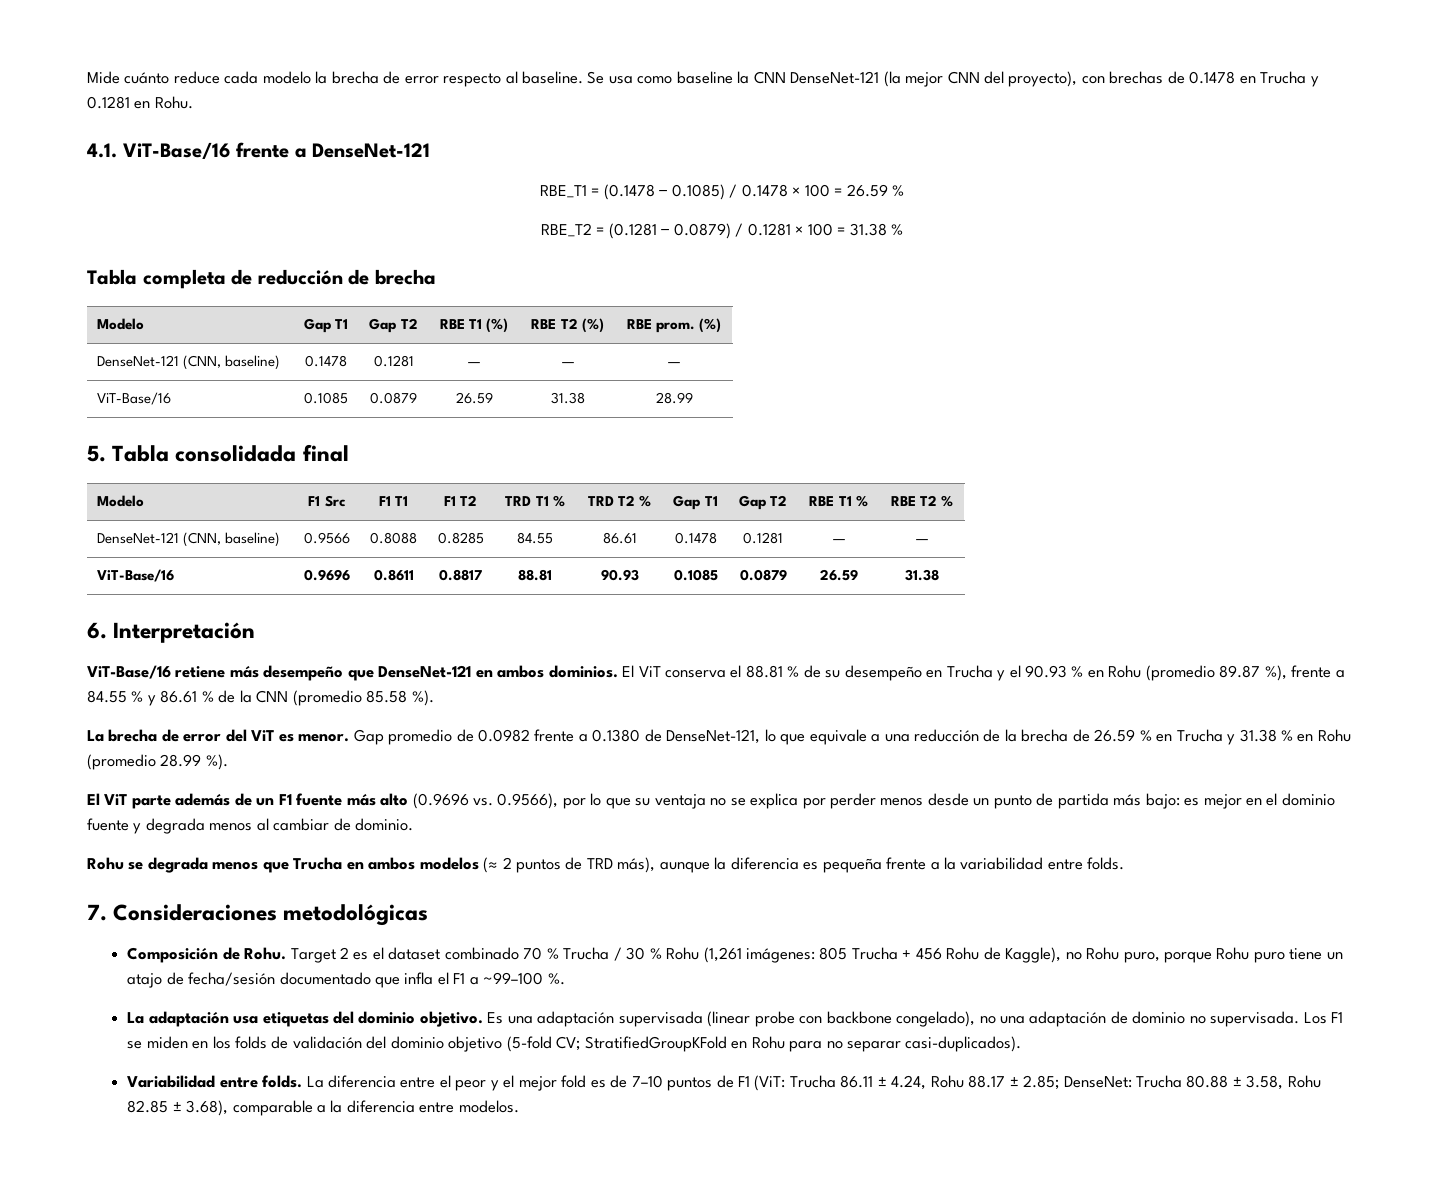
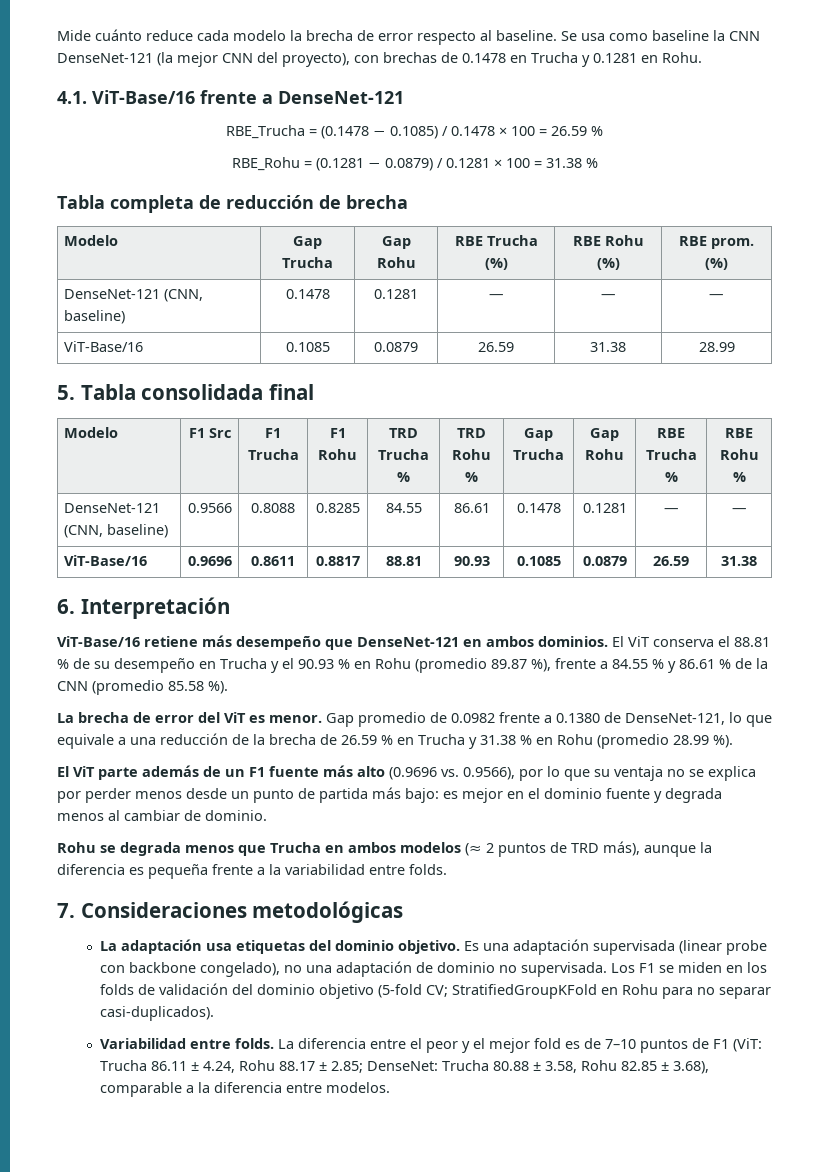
[539,185,587,198] RBE_T1 -> [226,125,305,139] RBE_Trucha
[540,223,592,237] RBE_T2 -> [231,157,300,171] RBE_Rohu
[335,319,349,329] [369,318,418,333] [439,318,509,333] [531,318,578,329] T1 | Gap T2 | RBE T1 (%) | RBE T2 -> [282,257,333,268] [381,236,411,249] [376,257,416,268] [454,235,538,246] [484,258,508,270] [572,235,644,246] Trucha | Gap Rohu | RBE Trucha (%) | RBE Rohu
[395,496,409,506] [443,495,478,506] [505,496,549,506] T1 | F1 T2 | TRD T1 -> [247,449,299,460] [329,428,346,438] [318,449,357,460] [389,428,418,438] [378,449,429,460] Trucha | F1 Rohu | TRD Trucha
[618,495,635,506] T2 -> [452,449,491,460] Rohu
[704,496,718,506] [738,495,788,510] [809,496,852,506] T1 | Gap T2 | RBE T1 -> [513,449,564,460] [590,428,619,441] [585,449,624,460] [657,428,685,438] [645,449,697,460] Trucha | Gap Rohu | RBE Trucha
[920,495,937,506] T2 -> [719,449,759,460] Rohu
[127,947,1343,963] [127,972,565,988] // Composición de Rohu. Target 2 es el dataset combinado 70 % Trucha / 30 % Rohu (1,261 imágenes: 805 Trucha + 456 Rohu de Kaggle), no Rohu puro, porque Rohu puro tiene un atajo de fecha/sesión documentado que infla el F1 a ~99–100 %. -> (404, 912) none

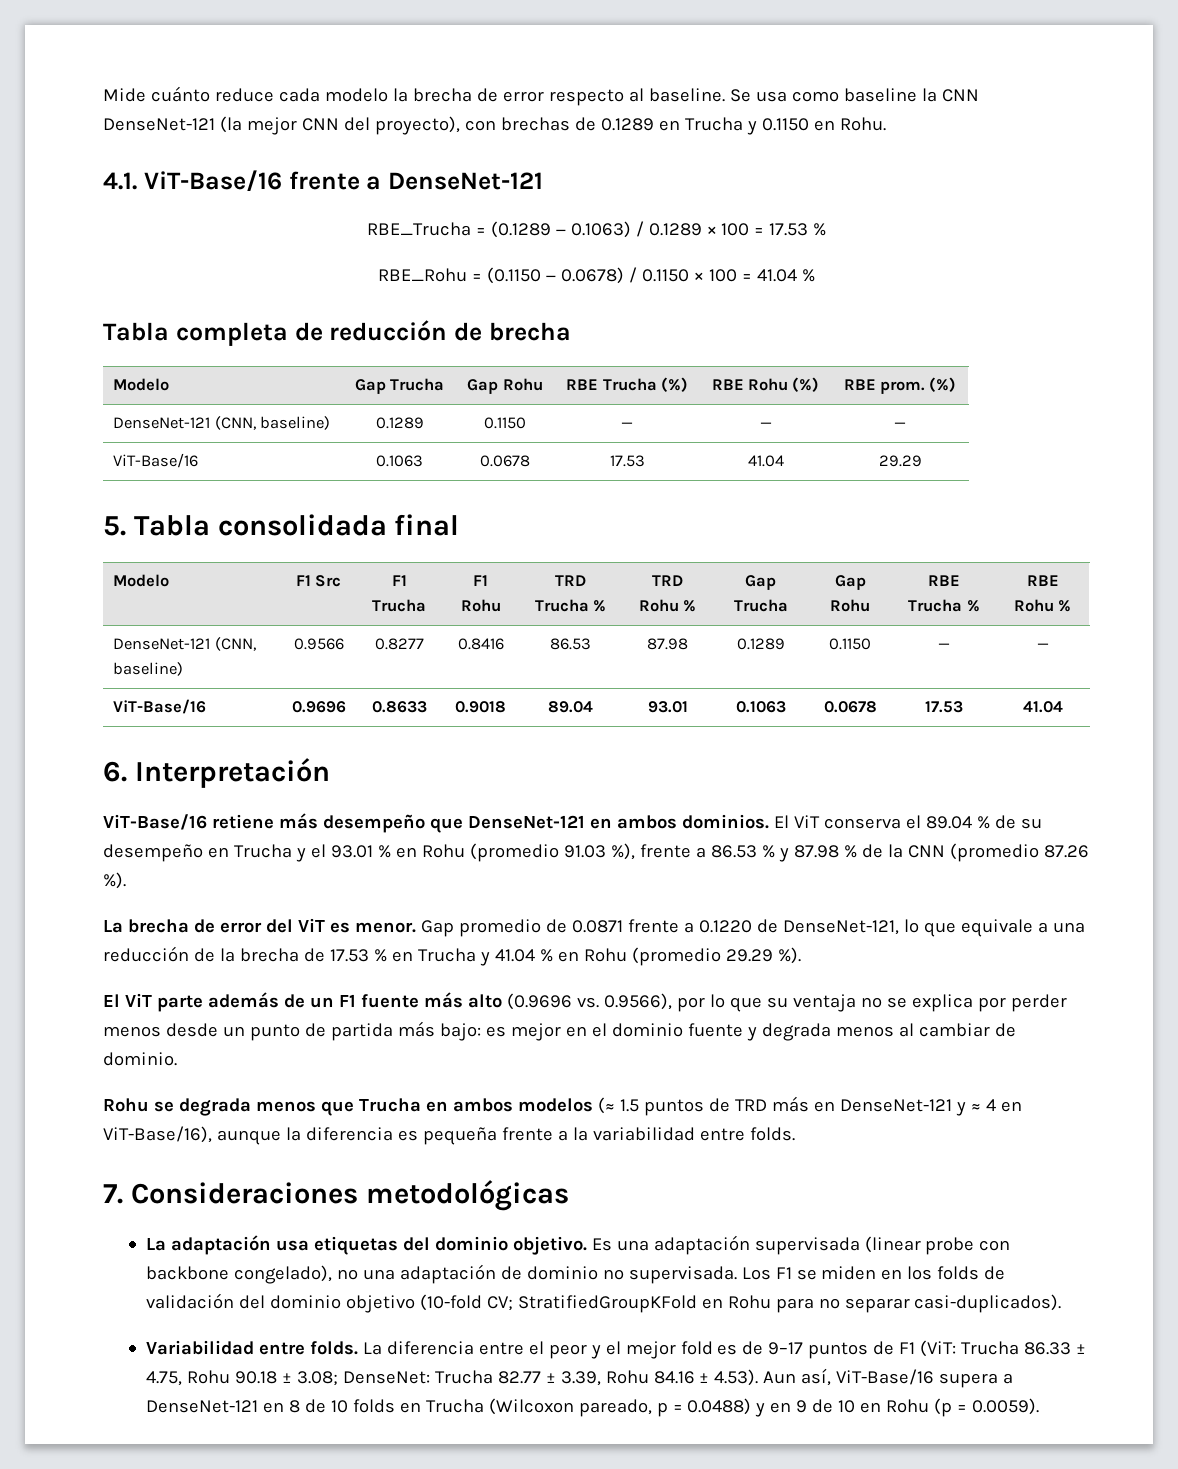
[462,52,637,67] 0.1478 en Trucha y 0.1281 -> [600,117,809,135] 0.1289 en Trucha y 0.1150
[321,126,587,139] (0.1478 − 0.1085) / 0.1478 × 100 = 26.59 -> [490,221,809,238] (0.1289 − 0.1063) / 0.1289 × 100 = 17.53
[315,158,582,171] (0.1281 − 0.0879) / 0.1281 × 100 = 31.38 -> [487,267,797,284] (0.1150 − 0.0678) / 0.1150 × 100 = 41.04
[285,289,330,299] [374,289,418,299] 0.1478 | 0.1281 -> [375,417,424,429] [484,417,526,429] 0.1289 | 0.1150
[285,342,330,352] [374,342,418,352] [478,342,514,352] [590,342,626,352] [698,342,735,352] 0.1085 | 0.0879 | 26.59 | 31.38 | 28.99 -> [376,455,423,467] [480,455,530,467] [609,455,645,467] [747,455,784,467] [878,455,922,467] 0.1063 | 0.0678 | 17.53 | 41.04 | 29.29
[251,503,295,513] [315,503,360,513] [385,503,422,513] [453,503,490,513] [516,503,561,513] [582,503,627,513] [663,508,679,513] [731,508,747,513] [63,555,147,566] [187,556,232,566] [251,556,295,566] [315,556,360,566] [385,556,422,566] [453,556,490,566] [516,556,561,566] [582,556,627,566] [653,556,689,566] [721,556,757,566] 0.8088 | 0.8285 | 84.55 | 86.61 | 0.1478 | 0.1281 | — | — // ViT-Base/16 | 0.9696 | 0.8611 | 0.8817 | 88.81 | 90.93 | 0.1085 | 0.0879 | 26.59 | 31.38 -> [374,638,424,650] [457,638,504,650] [550,638,591,650] [647,638,688,650] [736,638,785,650] [829,638,871,650] [938,643,950,649] [1036,643,1049,649] [113,699,207,714] [291,701,346,713] [371,701,427,713] [455,701,506,713] [548,701,593,713] [647,701,688,713] [735,701,786,713] [823,701,877,713] [925,701,963,713] [1022,701,1063,713] 0.8277 | 0.8416 | 86.53 | 87.98 | 0.1289 | 0.1150 | — | — // ViT-Base/16 | 0.9696 | 0.8633 | 0.9018 | 89.04 | 93.01 | 0.1063 | 0.0678 | 17.53 | 41.04
[734,637,770,647] 88.81 -> [925,816,972,829] 89.04
[298,658,527,673] 90.93 % en Rohu (promedio 89.87 -> [330,843,606,862] 93.01 % en Rohu (promedio 91.03
[612,659,648,669] 84.55 -> [710,845,757,858] 86.53
[679,659,715,669] 86.61 -> [793,845,839,858] 87.98
[168,681,204,691] 85.58 -> [1043,845,1089,858] 87.26
[451,712,600,723] 0.0982 frente a 0.1380 -> [571,919,752,933] 0.0871 frente a 0.1220
[341,735,377,745] 26.59 -> [329,949,369,962] 17.53
[480,734,709,749] 31.38 % en Rohu (promedio 28.99 -> [494,947,773,966] 41.04 % en Rohu (promedio 29.29
[486,843,494,853] 2 -> [619,1099,639,1112] 1.5
[603,841,640,856] más), -> [771,1096,1022,1116] [103,1126,212,1143] más en DenseNet-121 y ≈ 4 en ViT-Base/16),
[378,984,423,998] (5-fold -> [419,1294,482,1311] (10-fold
[605,1039,637,1049] 7–10 -> [768,1342,804,1355] 9–17
[151,1060,710,1074] [100,1082,391,1097] 86.11 ± 4.24, Rohu 88.17 ± 2.85; DenseNet: Trucha 80.88 ± 3.58, Rohu 82.85 ± 3.68), comparable a la diferencia entre modelos. -> [1024,1342,1087,1355] [145,1368,1014,1388] [145,1398,1040,1417] 86.33 ± 4.75, Rohu 90.18 ± 3.08; DenseNet: Trucha 82.77 ± 3.39, Rohu 84.16 ± 4.53). Aun así, ViT-Base/16 supera a DenseNet-121 en 8 de 10 folds en Trucha (Wilcoxon pareado, p = 0.0488) y en 9 de 10 en Rohu (p = 0.0059).

